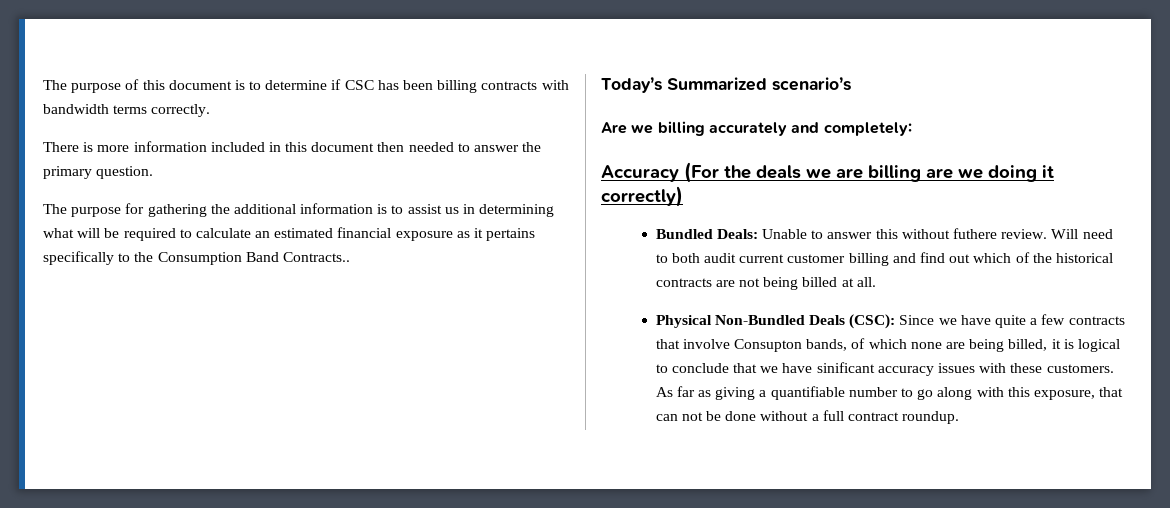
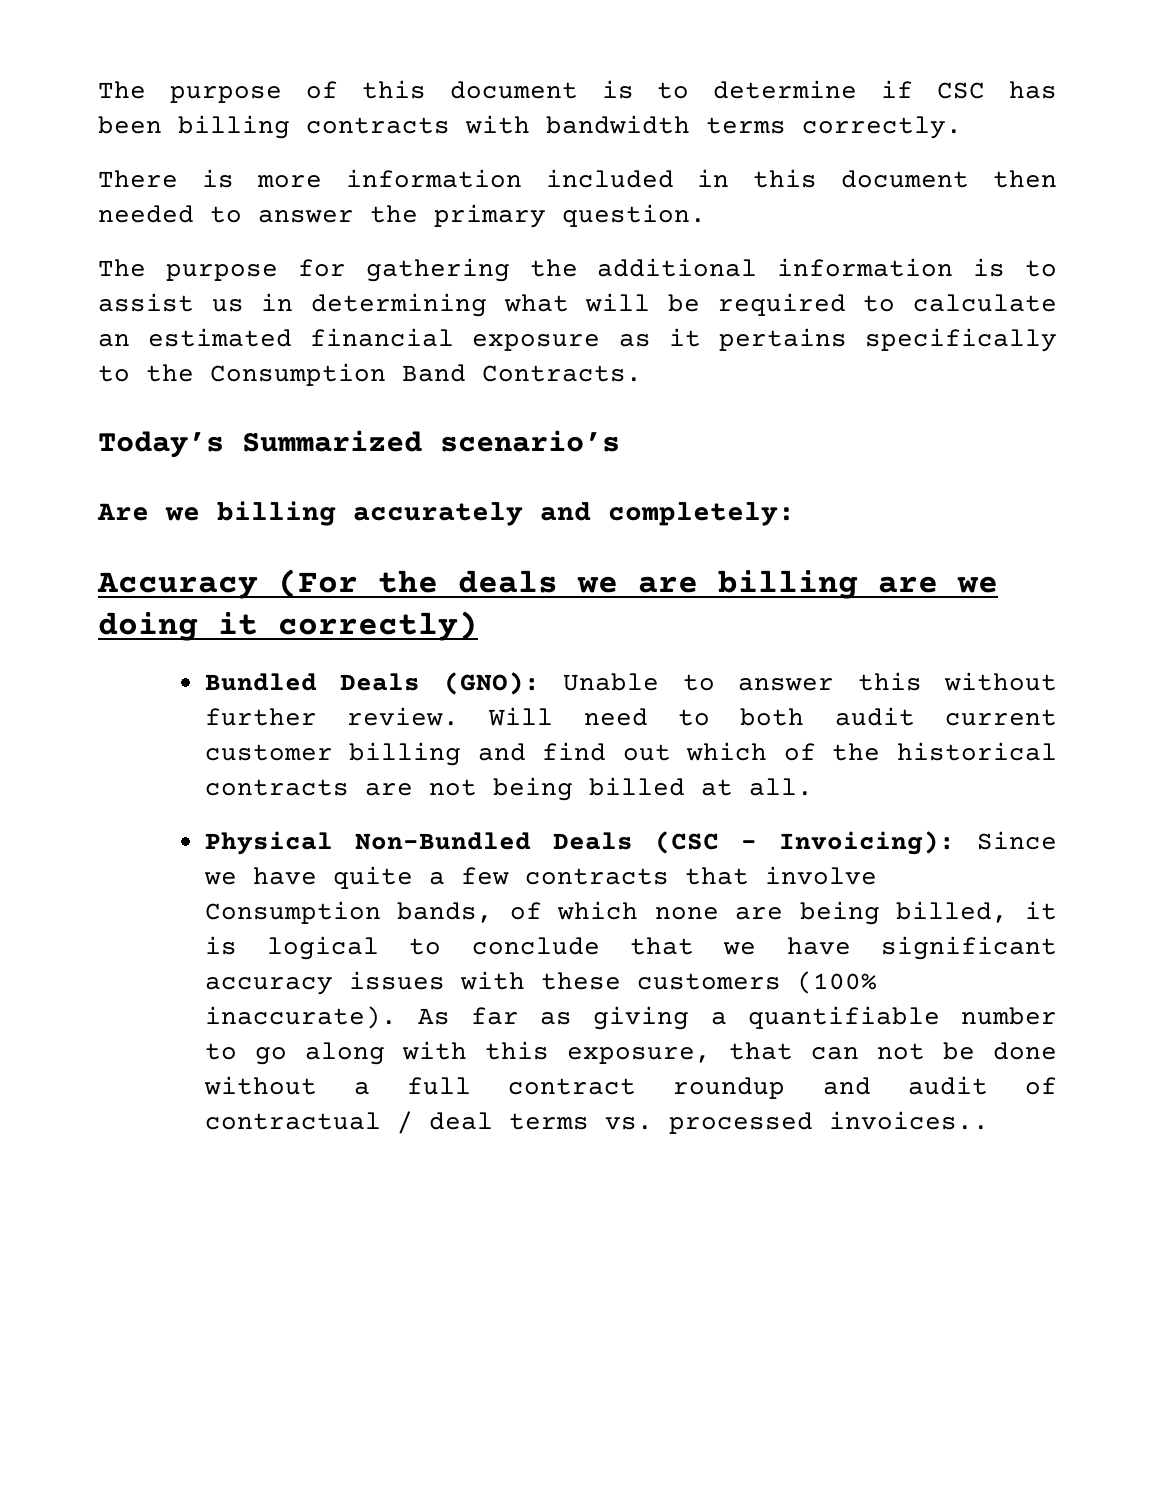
[282,252,350,262] Contracts.. -> [482,365,642,382] Contracts.
[716,229,758,239] Deals: -> [340,672,540,695] Deals (GNO):
[953,228,998,239] futhere -> [204,708,317,726] further
[849,314,896,329] (CSC): -> [654,831,955,855] (CSC - Invoicing):
[734,339,803,352] Consupton -> [204,901,381,924] Consumption
[816,362,875,373] sinificant -> [881,936,1057,960] significant
[1046,364,1114,373] customers. -> [636,971,877,994] [204,1006,397,1029] customers (100% inaccurate).
[902,411,960,424] roundup. -> [673,1076,1057,1099] [204,1111,989,1134] roundup and audit of contractual / deal terms vs. processed invoices..

